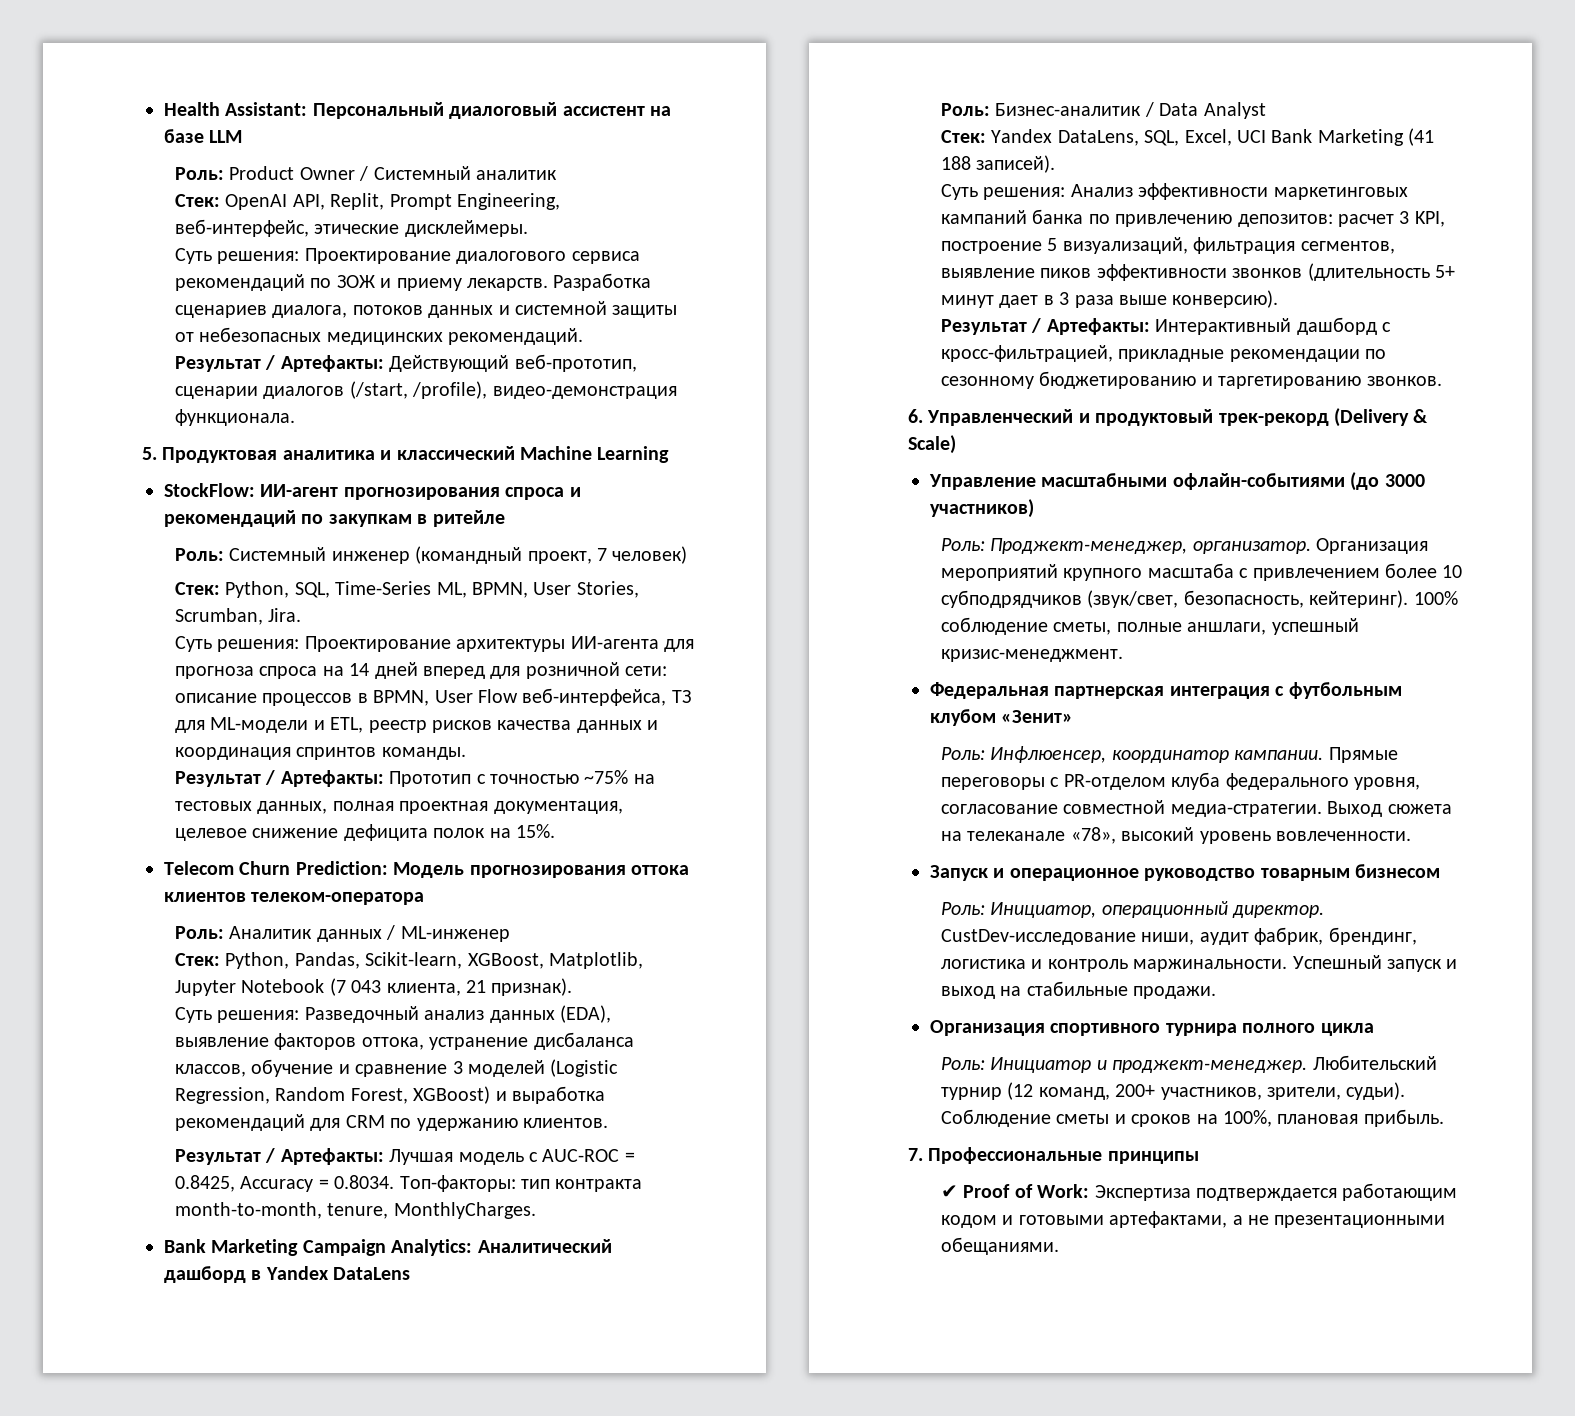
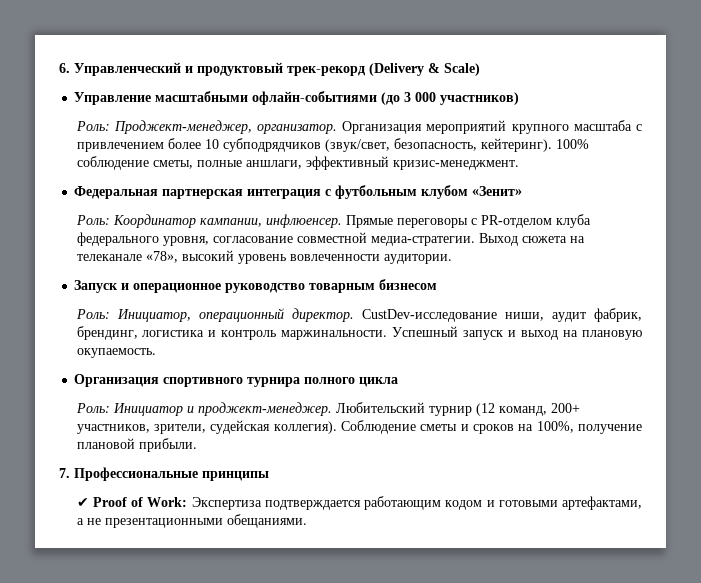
[164,102,671,119] [164,129,243,143] [175,166,558,181] [175,193,561,210] [175,219,528,237] [175,248,640,264] [175,273,652,291] [175,301,678,318] [175,327,584,345] [175,354,637,372] [175,381,677,399] [175,409,296,426] [142,446,670,463] [164,483,581,500] [164,510,505,527] [175,546,688,564] [175,581,639,598] [175,608,302,625] [175,636,695,652] [175,662,668,679] [175,688,691,706] [175,717,659,733] [175,747,466,760] [175,770,655,787] [175,801,623,814] [175,824,556,841] [164,861,689,878] [164,892,425,905] [175,925,510,942] [175,952,644,969] [175,978,573,996] [175,1005,612,1023] [175,1032,634,1050] [175,1059,619,1077] [175,1086,606,1104] [175,1114,609,1131] [175,1148,635,1165] [175,1175,643,1192] [175,1202,536,1219] [164,1239,612,1256] [164,1266,411,1283] [941,102,1266,119] [941,128,1435,146] [941,155,1056,173] [941,183,1408,200] [941,209,1445,227] [941,237,1395,254] [941,263,1456,281] [941,290,1279,308] [941,317,1392,335] [941,345,1387,362] [941,371,1442,389] Health Assistant: Персональный диалоговый ассистент на базе LLM // Роль: Product Owner / Системный аналитик // Стек: OpenAI API, Replit, Prompt Engineering, веб-интерфейс, этические дисклеймеры. // Суть решения: Проектирование диалогового сервиса рекомендаций по ЗОЖ и приему лекарств. Разработка сценариев диалога, потоков данных и системной защиты от небезопасных медицинских рекомендаций. // Результат / Артефакты: Действующий веб-прототип, сценарии диалогов (/start, /profile), видео-демонстрация функционала. // 5. Продуктовая аналитика и классический Machine Learning // StockFlow: ИИ-агент прогнозирования спроса и рекомендаций по закупкам в ритейле // Роль: Системный инженер (командный проект, 7 человек) // Стек: Python, SQL, Time-Series ML, BPMN, User Stories, Scrumban, Jira. // Суть решения: Проектирование архитектуры ИИ-агента для прогноза спроса на 14 дней вперед для розничной сети: описание процессов в BPMN, User Flow веб-интерфейса, ТЗ для ML-модели и ETL, реестр рисков качества данных и координация спринтов команды. // Результат / Артефакты: Прототип с точностью ~75% на тестовых данных, полная проектная документация, целевое снижение дефицита полок на 15%. // Telecom Churn Prediction: Модель прогнозирования оттока клиентов телеком-оператора // Роль: Аналитик данных / ML-инженер // Стек: Python, Pandas, Scikit-learn, XGBoost, Matplotlib, Jupyter Notebook (7 043 клиента, 21 признак). // Суть решения: Разведочный анализ данных (EDA), выявление факторов оттока, устранение дисбаланса классов, обучение и сравнение 3 моделей (Logistic Regression, Random Forest, XGBoost) и выработка рекомендаций для CRM по удержанию клиентов. // Результат / Артефакты: Лучшая модель с AUC-ROC = 0.8425, Accuracy = 0.8034. Топ-факторы: тип контракта month-to-month, tenure, MonthlyCharges. // Bank Marketing Campaign Analytics: Аналитический дашборд в Yandex DataLens // Роль: Бизнес-аналитик / Data Analyst // Стек: Yandex DataLens, SQL, Excel, UCI Bank Marketing (41 188 записей). // Суть решения: Анализ эффективности маркетинговых кампаний банка по привлечению депозитов: расчет 3 KPI, построение 5 визуализаций, фильтрация сегментов, выявление пиков эффективности звонков (длительность 5+ минут дает в 3 раза выше конверсию). // Результат / Артефакты: Интерактивный дашборд с кросс-фильтрацией, прикладные рекомендации по сезонному бюджетированию и таргетированию звонков. // -> (59, 68) none
[1384,474,1425,487] 3000 -> [404,92,437,102] 3 000
[1271,618,1359,635] успешный -> [305,156,389,170] эффективный
[990,746,1324,763] Инфлюенсер, координатор кампании. -> [112,214,342,228] Координатор кампании, инфлюенсер.
[1276,831,1412,841] вовлеченности. -> [289,254,452,264] вовлеченности аудитории.
[1026,981,1217,999] стабильные продажи. -> [582,330,643,340] [76,348,156,358] плановую окупаемость.
[1346,1082,1406,1100] судьи). -> [210,420,337,434] судейская коллегия).
[1277,1109,1444,1127] плановая прибыль. -> [578,424,642,434] [76,438,197,452] получение плановой прибыли.

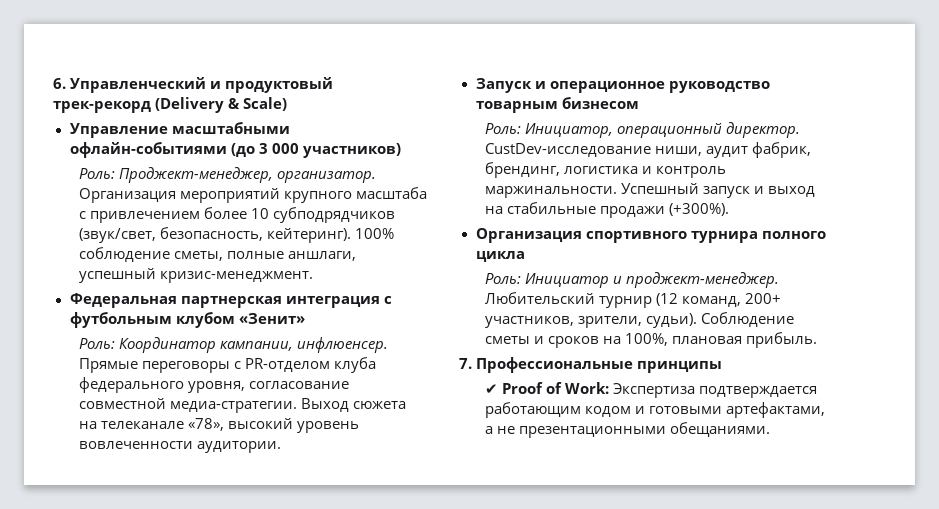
[305,156,389,170] эффективный -> [78,268,156,283] успешный
[582,330,643,340] [76,348,156,358] плановую окупаемость. -> [506,202,729,218] стабильные продажи (+300%).
[210,420,337,434] судейская коллегия). -> [645,313,697,328] судьи).
[578,424,642,434] [76,438,197,452] получение плановой прибыли. -> [672,332,818,348] плановая прибыль.

